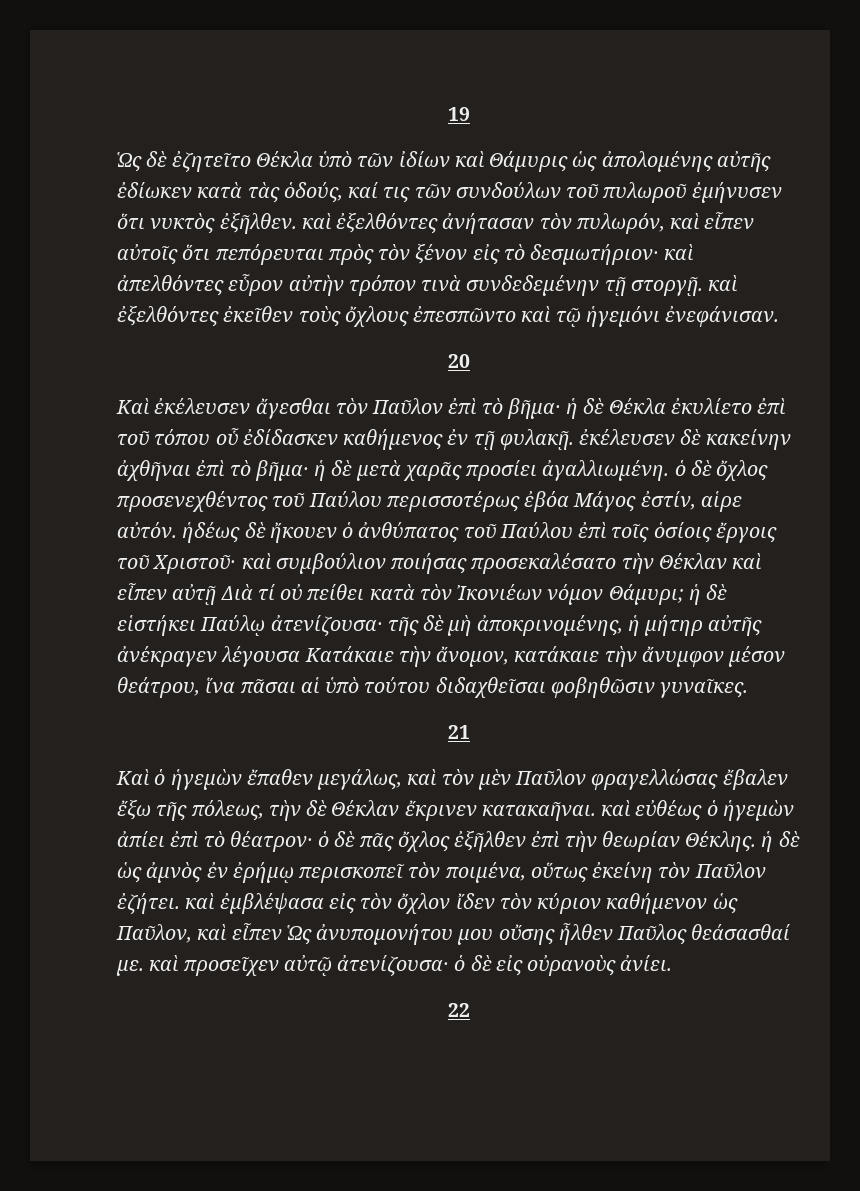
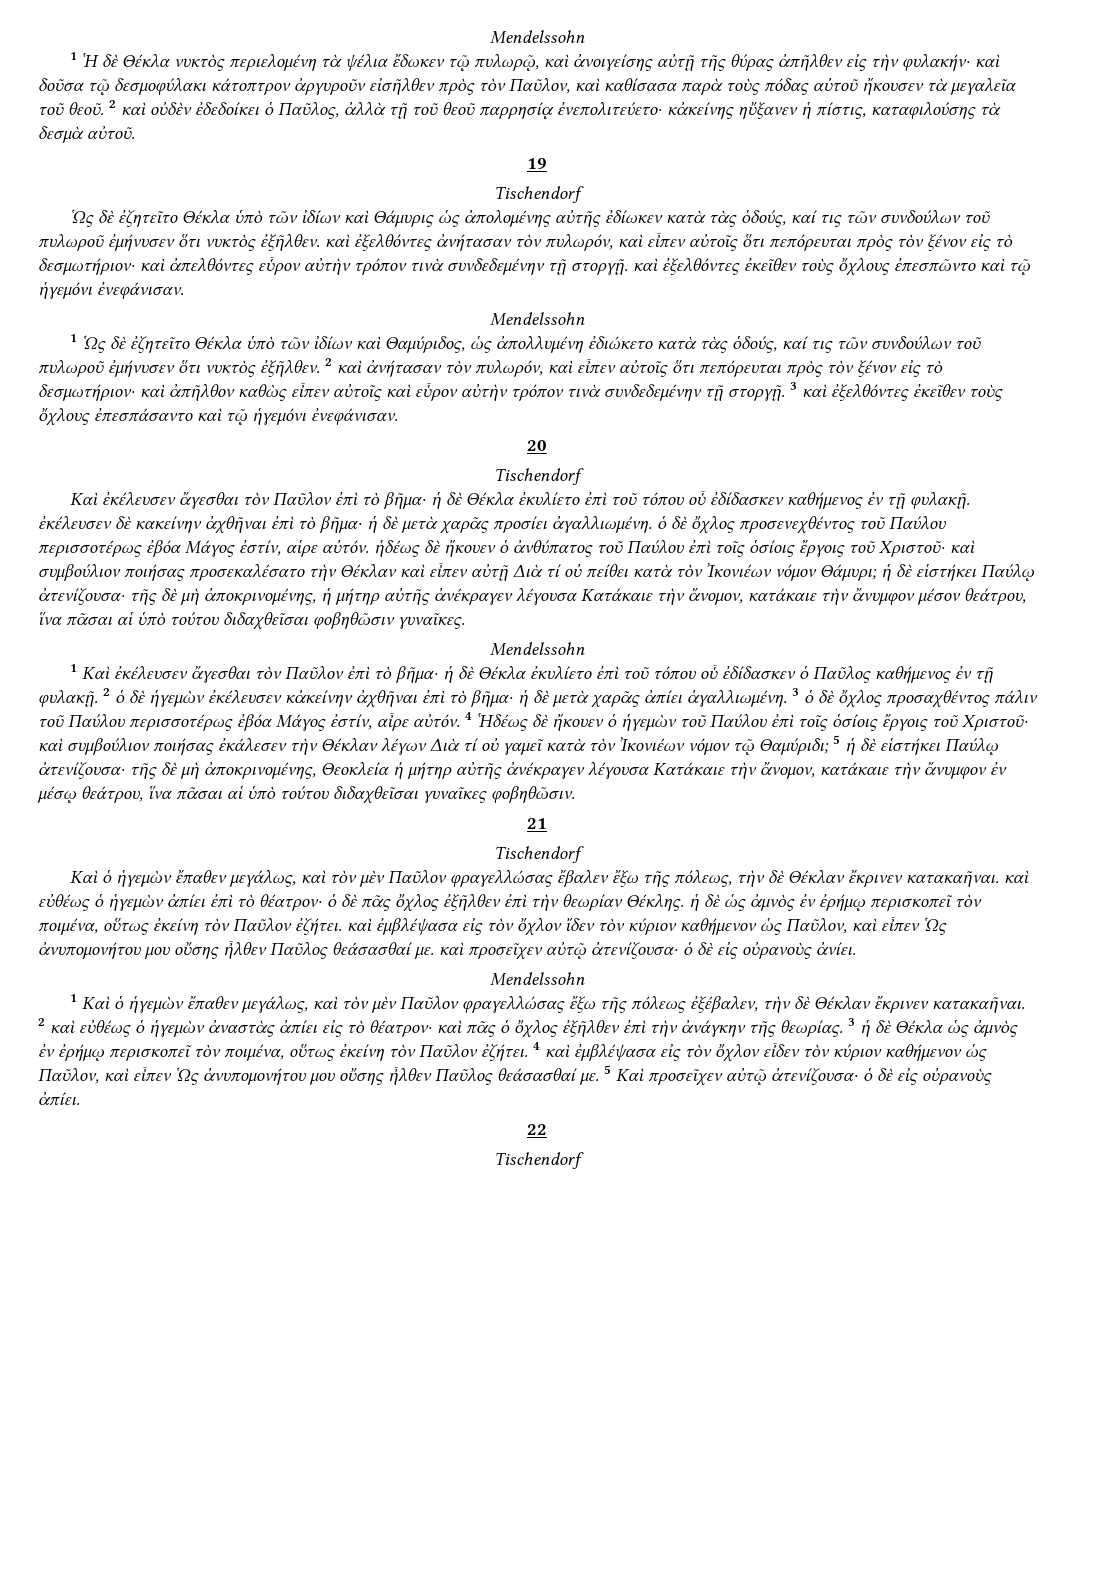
(448, 114) none -> [489,30,585,44] [69,52,1000,71] [38,77,1016,95] [38,100,1001,119] [38,126,135,143] Mendelssohn // 1 Ἡ δὲ Θέκλα νυκτὸς περιελομένη τὰ ψέλια ἔδωκεν τῷ πυλωρῷ, καὶ ἀνοιγείσης αὐτῇ τῆς θύρας ἀπῆλθεν εἰς τὴν φυλακήν· καὶ δοῦσα τῷ δεσμοφύλακι κάτοπτρον ἀργυροῦν εἰσῆλθεν πρὸς τὸν Παῦλον, καὶ καθίσασα παρὰ τοὺς πόδας αὐτοῦ ἤκουσεν τὰ μεγαλεῖα τοῦ θεοῦ. 2 καὶ οὐδὲν ἐδεδοίκει ὁ Παῦλος, ἀλλὰ τῇ τοῦ θεοῦ παρρησίᾳ ἐνεπολιτεύετο· κἀκείνης ηὔξανεν ἡ πίστις, καταφιλούσης τὰ δεσμὰ αὐτοῦ. //
(470, 114) none -> [494,186,584,203] // Tischendorf
(780, 316) none -> [489,312,585,326] [69,334,981,353] [38,358,943,377] [38,382,1003,401] [38,408,398,426] // Mendelssohn // 1 Ὡς δὲ ἐζητεῖτο Θέκλα ὑπὸ τῶν ἰδίων καὶ Θαμύριδος, ὡς ἀπολλυμένη ἐδιώκετο κατὰ τὰς ὁδούς, καί τις τῶν συνδούλων τοῦ πυλωροῦ ἐμήνυσεν ὅτι νυκτὸς ἐξῆλθεν. 2 καὶ ἀνήτασαν τὸν πυλωρόν, καὶ εἶπεν αὐτοῖς ὅτι πεπόρευται πρὸς τὸν ξένον εἰς τὸ δεσμωτήριον· καὶ ἀπῆλθον καθὼς εἶπεν αὐτοῖς καὶ εὗρον αὐτὴν τρόπον τινὰ συνδεδεμένην τῇ στοργῇ. 3 καὶ ἐξελθόντες ἐκεῖθεν τοὺς ὄχλους ἐπεσπάσαντο καὶ τῷ ἡγεμόνι ἐνεφάνισαν.
(470, 361) none -> [494,468,584,485] // Tischendorf
(749, 688) none -> [489,642,585,656] [69,664,994,683] [38,688,1038,708] [38,712,1028,731] [38,735,999,755] [38,761,1007,779] [37,785,575,804] // Mendelssohn // 1 Καὶ ἐκέλευσεν ἄγεσθαι τὸν Παῦλον ἐπὶ τὸ βῆμα· ἡ δὲ Θέκλα ἐκυλίετο ἐπὶ τοῦ τόπου οὗ ἐδίδασκεν ὁ Παῦλος καθήμενος ἐν τῇ φυλακῇ. 2 ὁ δὲ ἡγεμὼν ἐκέλευσεν κἀκείνην ἀχθῆναι ἐπὶ τὸ βῆμα· ἡ δὲ μετὰ χαρᾶς ἀπίει ἀγαλλιωμένη. 3 ὁ δὲ ὄχλος προσαχθέντος πάλιν τοῦ Παύλου περισσοτέρως ἐβόα Μάγος ἐστίν, αἶρε αὐτόν. 4 Ἡδέως δὲ ἤκουεν ὁ ἡγεμὼν τοῦ Παύλου ἐπὶ τοῖς ὁσίοις ἔργοις τοῦ Χριστοῦ· καὶ συμβούλιον ποιήσας ἐκάλεσεν τὴν Θέκλαν λέγων Διὰ τί οὐ γαμεῖ κατὰ τὸν Ἰκονιέων νόμον τῷ Θαμύριδι; 5 ἡ δὲ εἱστήκει Παύλῳ ἀτενίζουσα· τῆς δὲ μὴ ἀποκρινομένης, Θεοκλεία ἡ μήτηρ αὐτῆς ἀνέκραγεν λέγουσα Κατάκαιε τὴν ἄνομον, κατάκαιε τὴν ἄνυμφον ἐν μέσῳ θεάτρου, ἵνα πᾶσαι αἱ ὑπὸ τούτου διδαχθεῖσαι γυναῖκες φοβηθῶσιν.
(470, 732) none -> [494,846,584,863] // Tischendorf
(673, 963) none -> [489,972,585,986] [69,994,1025,1013] [38,1018,1018,1038] [38,1042,987,1062] [38,1065,992,1086] [38,1092,80,1105] // Mendelssohn // 1 Καὶ ὁ ἡγεμὼν ἔπαθεν μεγάλως, καὶ τὸν μὲν Παῦλον φραγελλώσας ἔξω τῆς πόλεως ἐξέβαλεν, τὴν δὲ Θέκλαν ἔκρινεν κατακαῆναι. 2 καὶ εὐθέως ὁ ἡγεμὼν ἀναστὰς ἀπίει εἰς τὸ θέατρον· καὶ πᾶς ὁ ὄχλος ἐξῆλθεν ἐπὶ τὴν ἀνάγκην τῆς θεωρίας. 3 ἡ δὲ Θέκλα ὡς ἀμνὸς ἐν ἐρήμῳ περισκοπεῖ τὸν ποιμένα, οὕτως ἐκείνη τὸν Παῦλον ἐζήτει. 4 καὶ ἐμβλέψασα εἰς τὸν ὄχλον εἶδεν τὸν κύριον καθήμενον ὡς Παῦλον, καὶ εἶπεν Ὡς ἀνυπομονήτου μου οὔσης ἦλθεν Παῦλος θεάσασθαί με. 5 Καὶ προσεῖχεν αὐτῷ ἀτενίζουσα· ὁ δὲ εἰς οὐρανοὺς ἀπίει.
(470, 1010) none -> [494,1152,584,1169] // Tischendorf

